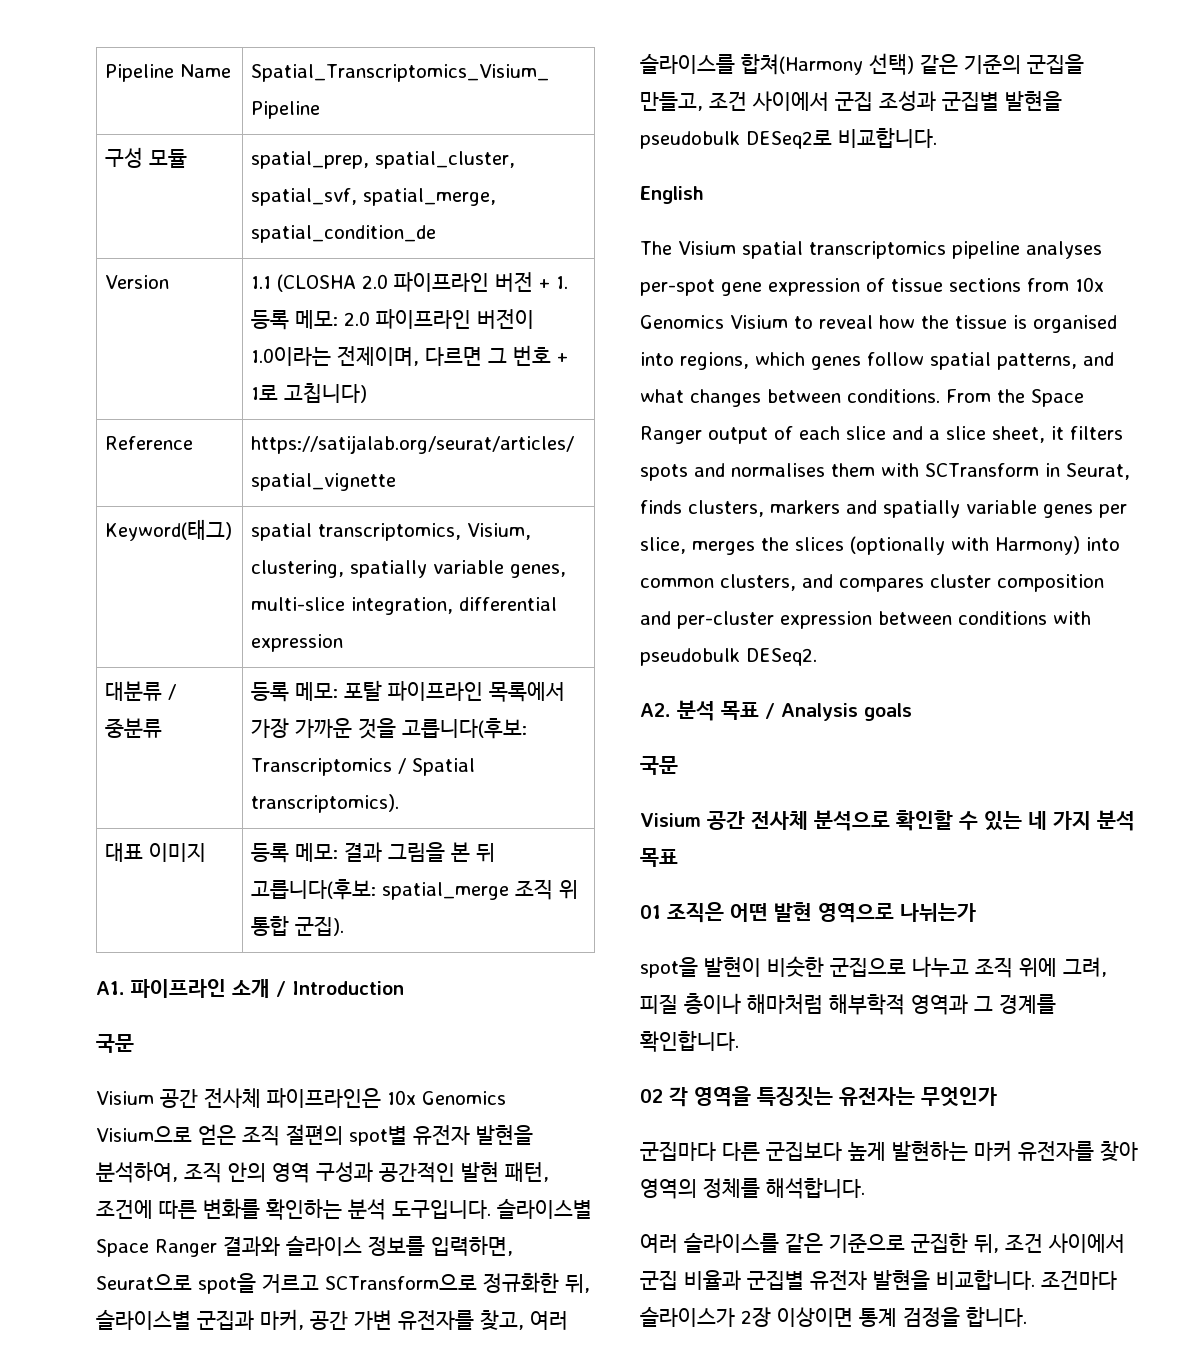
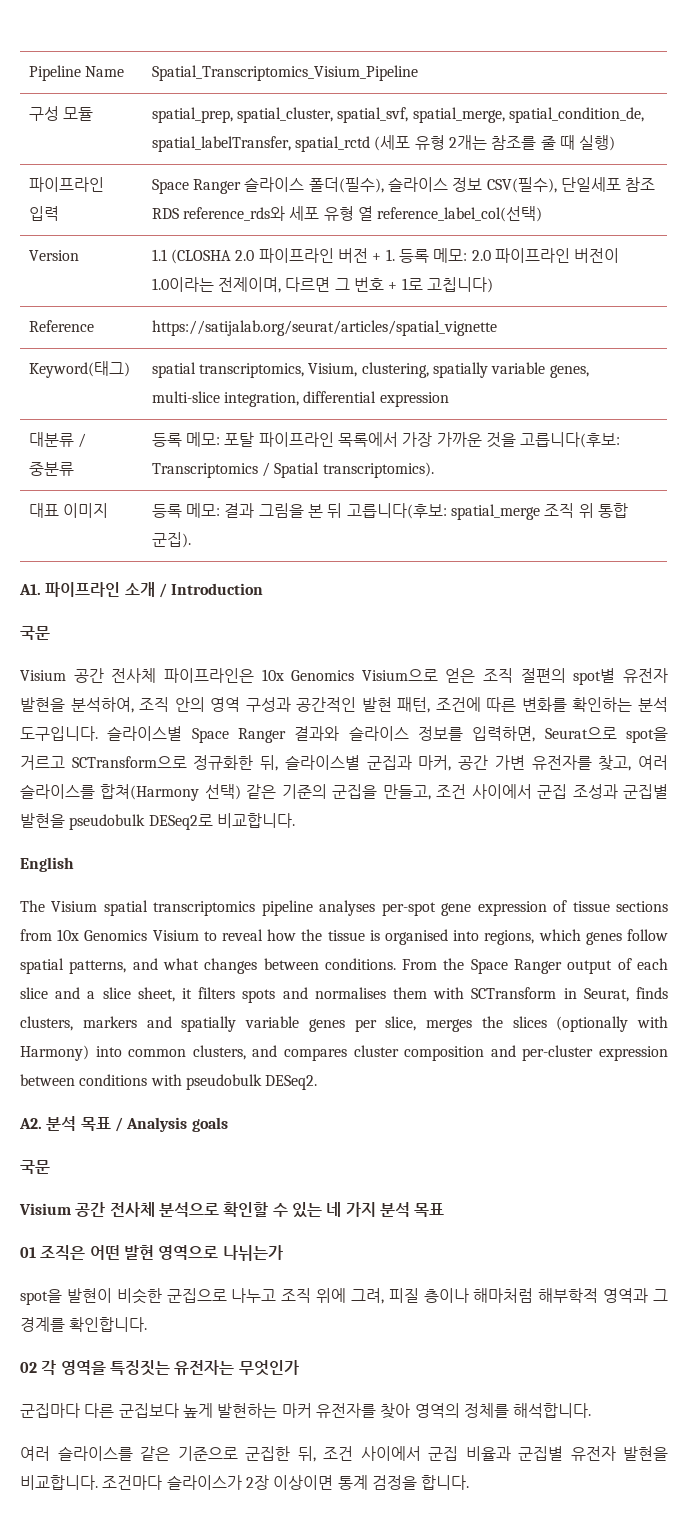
[250,225,436,243] spatial_condition_de -> [509,107,645,123] [151,135,616,152] [28,177,104,192] [28,206,59,221] [151,177,656,194] [151,206,543,222] spatial_condition_de, spatial_labelTransfer, spatial_rctd (세포 유형 2개는 참조를 줄 때 실행) // 파이프라인 입력 | Space Ranger 슬라이스 폴더(필수), 슬라이스 정보 CSV(필수), 단일세포 참조 RDS reference_rds와 세포 유형 열 reference_label_col(선택)

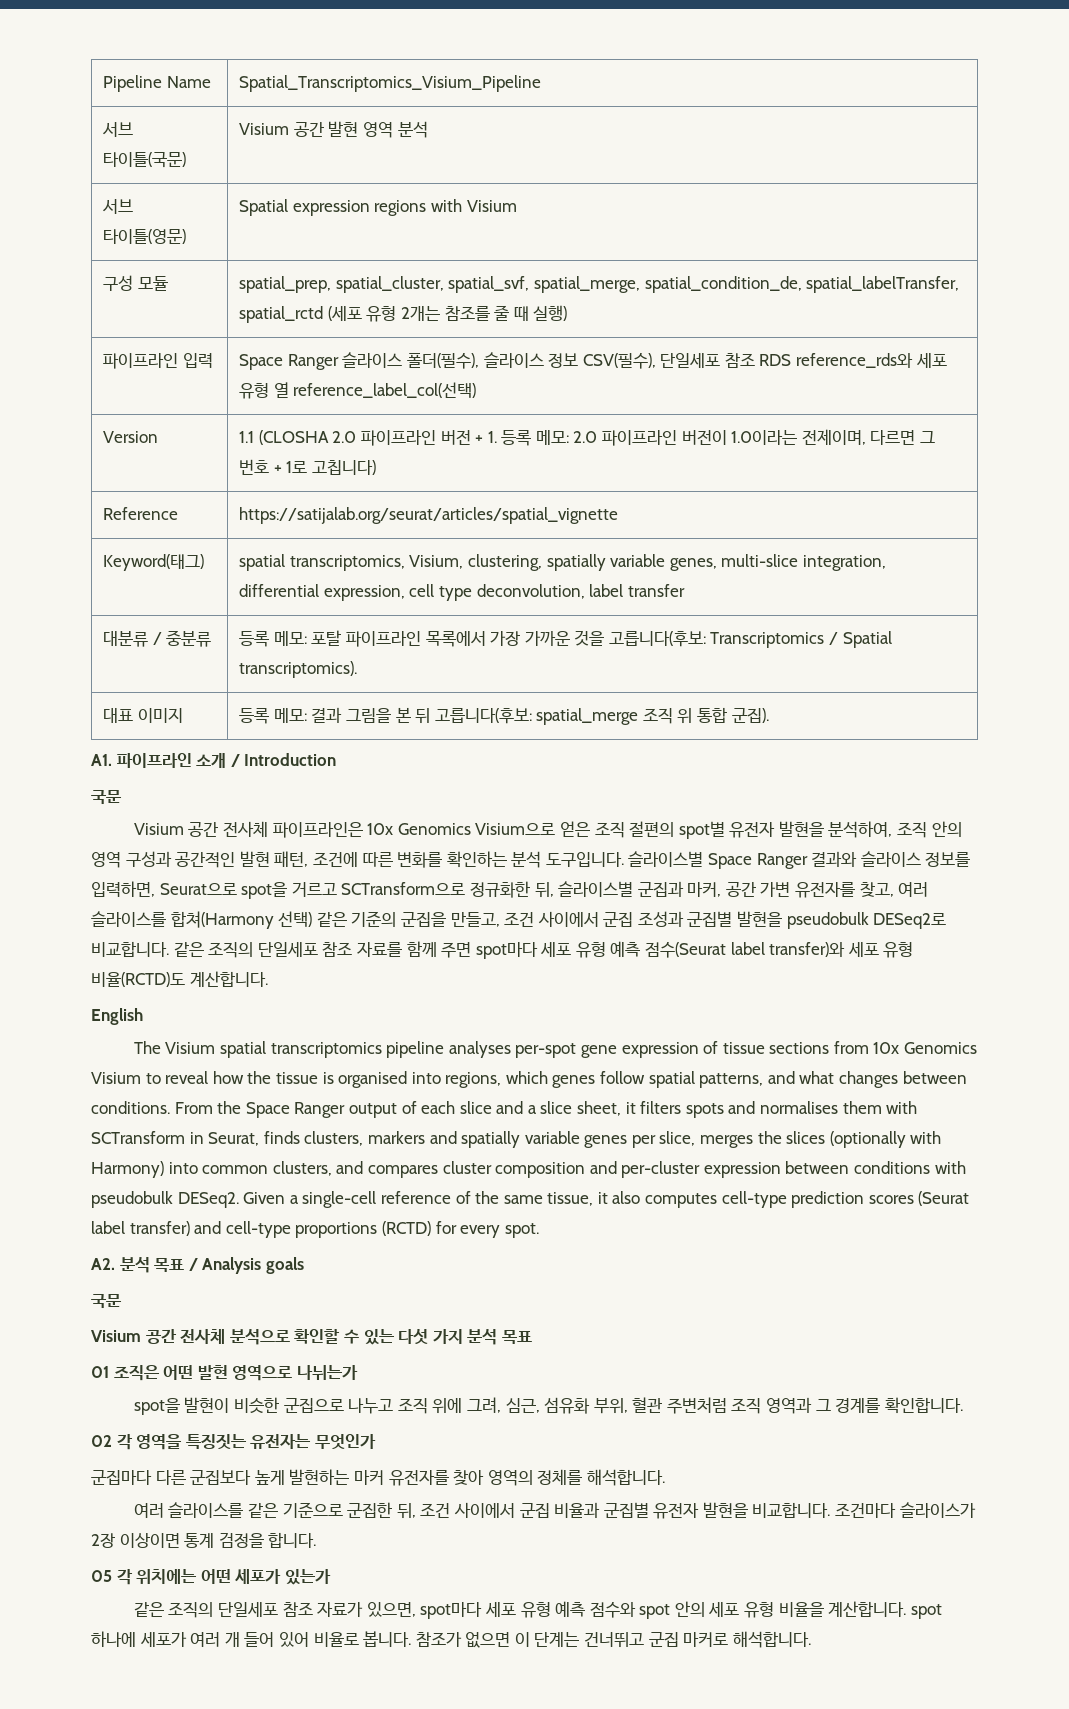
(418, 73) none -> [102,122,134,137] [103,152,187,168] [239,121,428,138] [102,199,134,214] [103,229,187,244] [239,199,517,216] // 서브 타이틀(국문) | Visium 공간 발현 영역 분석 // 서브 타이틀(영문) | Spatial expression regions with Visium
[379,392,449,407] expression -> [323,584,685,601] expression, cell type deconvolution, label transfer
(295, 820) none -> [173,941,914,959] [91,971,268,987] 같은 조직의 단일세포 참조 자료를 함께 주면 spot마다 세포 유형 예측 점수(Seurat label transfer)와 세포 유형 비율(RCTD)도 계산합니다.
(318, 1082) none -> [243,1191,970,1208] [91,1221,539,1238] Given a single-cell reference of the same tissue, it also computes cell-type prediction scores (Seurat label transfer) and cell-type proportions (RCTD) for every spot.
[326,1202,342,1217] 네 -> [398,1329,429,1344] 다섯
[388,1288,599,1303] 피질 층이나 해마처럼 해부학적 -> [505,1397,762,1414] 심근, 섬유화 부위, 혈관 주변처럼 조직
(470, 1482) none -> [91,1569,331,1585] [133,1601,942,1619] [91,1631,811,1648] // 05 각 위치에는 어떤 세포가 있는가 // 같은 조직의 단일세포 참조 자료가 있으면, spot마다 세포 유형 예측 점수와 spot 안의 세포 유형 비율을 계산합니다. spot 하나에 세포가 여러 개 들어 있어 비율로 봅니다. 참조가 없으면 이 단계는 건너뛰고 군집 마커로 해석합니다.

